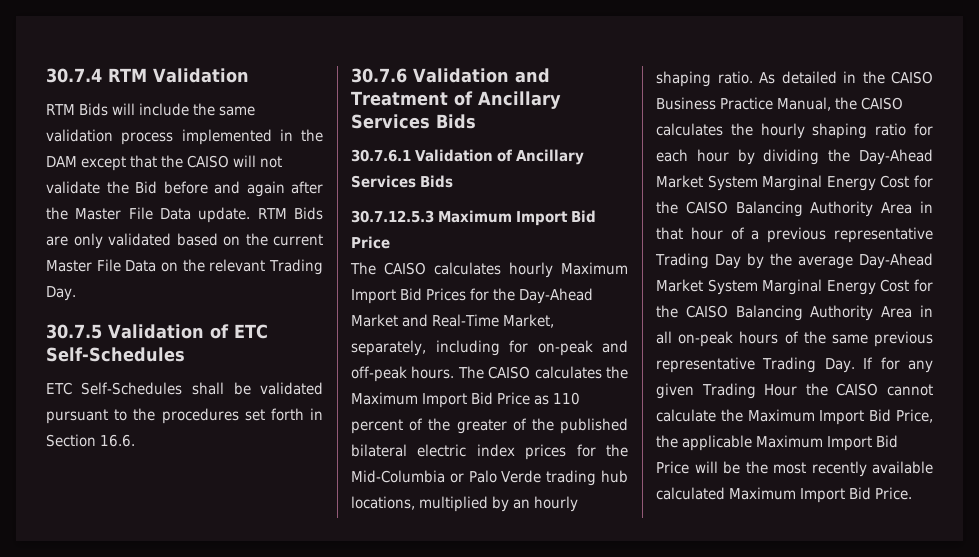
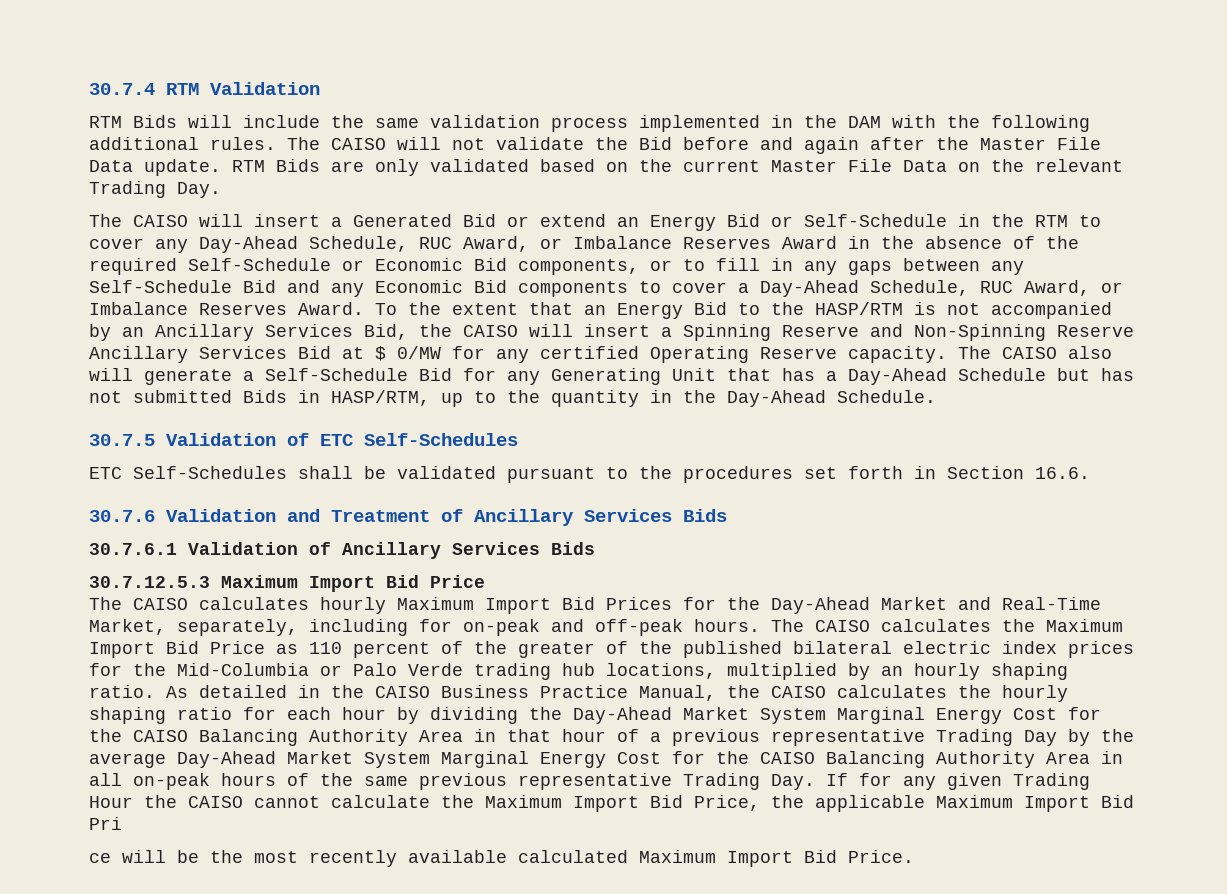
[81,155,184,171] except that the -> [892,115,1090,132] [89,137,320,150] with the following additional rules. The
(76, 293) none -> [89,214,1101,231] [89,236,1079,253] [89,258,1024,275] [89,280,1123,297] [89,302,1112,319] [89,324,1134,341] [89,346,1112,363] [89,368,1134,385] [89,390,936,407] // The CAISO will insert a Generated Bid or extend an Energy Bid or Self-Schedule in the RTM to cover any Day-Ahead Schedule, RUC Award, or Imbalance Reserves Award in the absence of the required Self-Schedule or Economic Bid components, or to fill in any gaps between any Self-Schedule Bid and any Economic Bid components to cover a Day-Ahead Schedule, RUC Award, or Imbalance Reserves Award. To the extent that an Energy Bid to the HASP/RTM is not accompanied by an Ancillary Services Bid, the CAISO will insert a Spinning Reserve and Non-Spinning Reserve Ancillary Services Bid at $ 0/MW for any certified Operating Reserve capacity. The CAISO also will generate a Self-Schedule Bid for any Generating Unit that has a Day-Ahead Schedule but has not submitted Bids in HASP/RTM, up to the quantity in the Day-Ahead Schedule.
[656,461,689,474] Price -> [89,817,122,830] [89,853,111,863] Pri // ce

